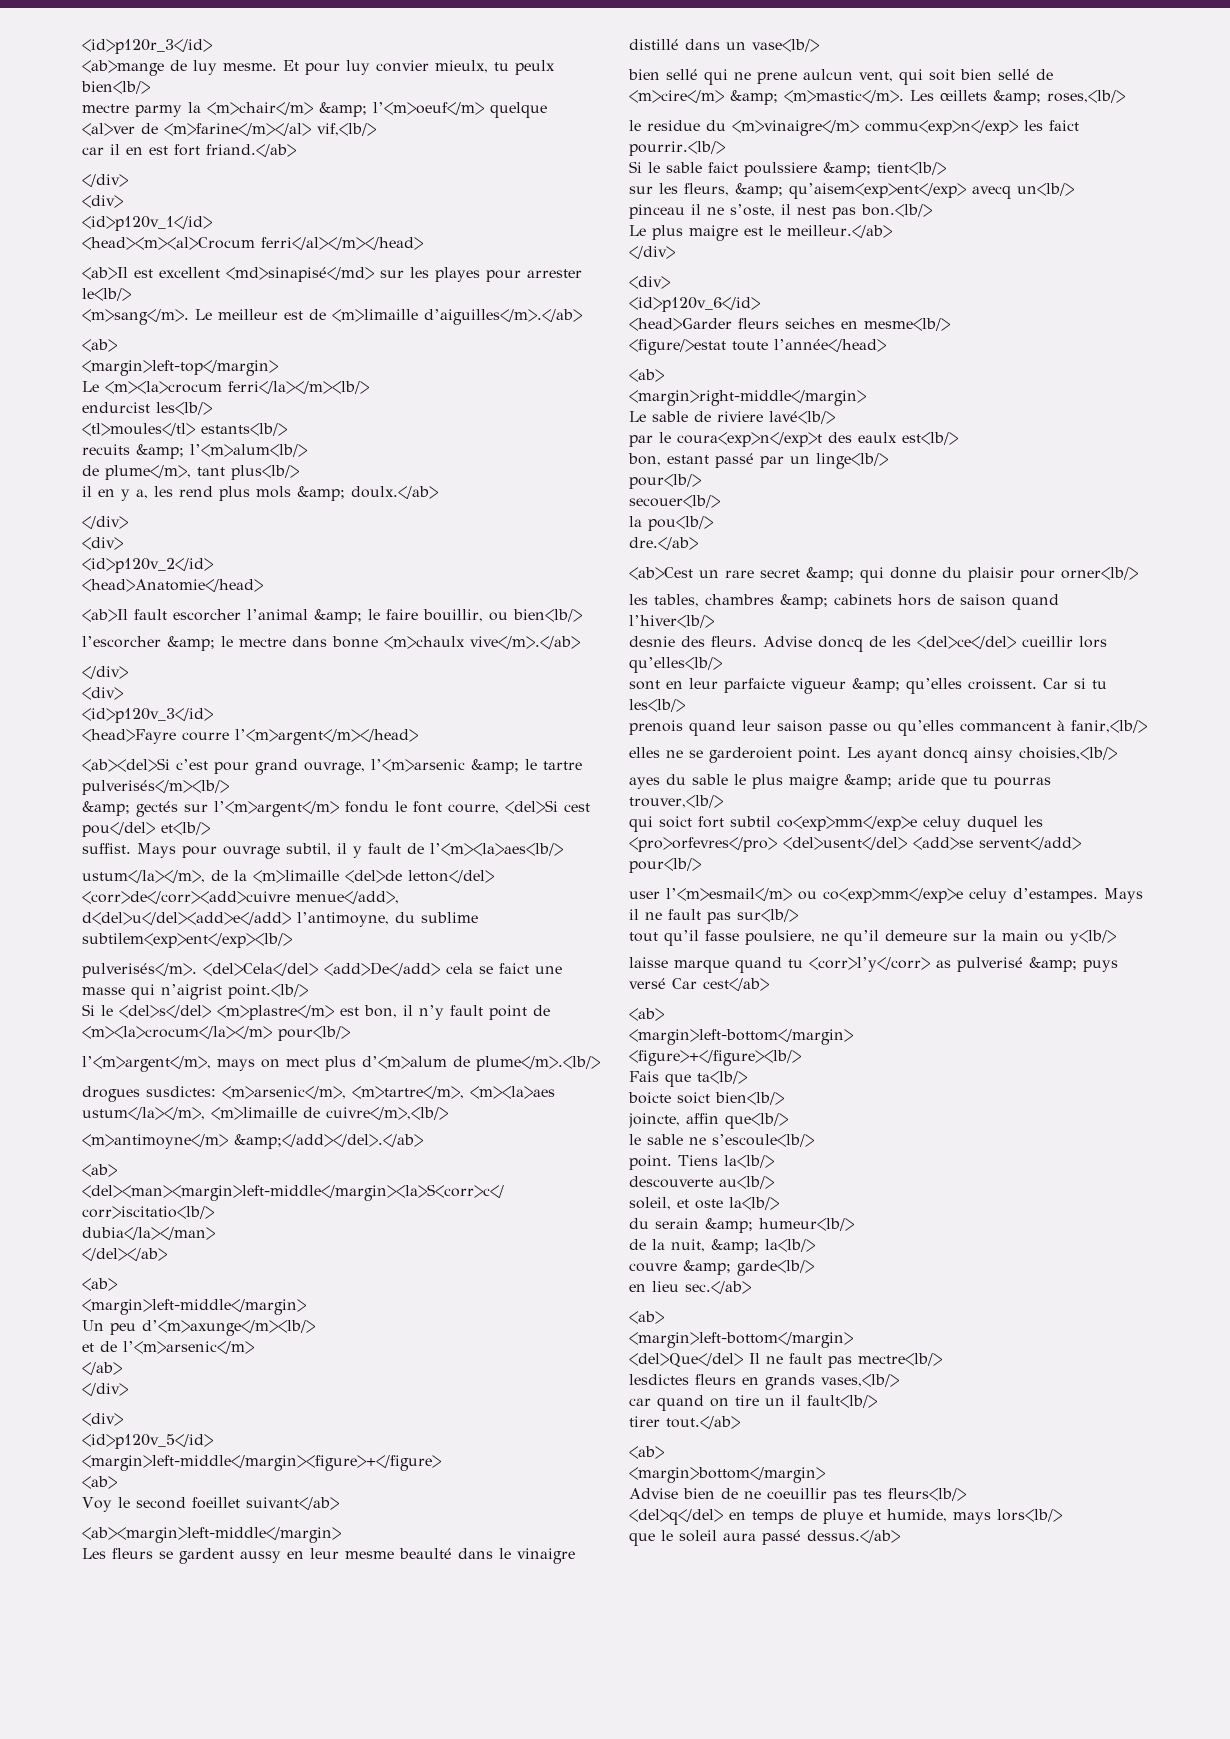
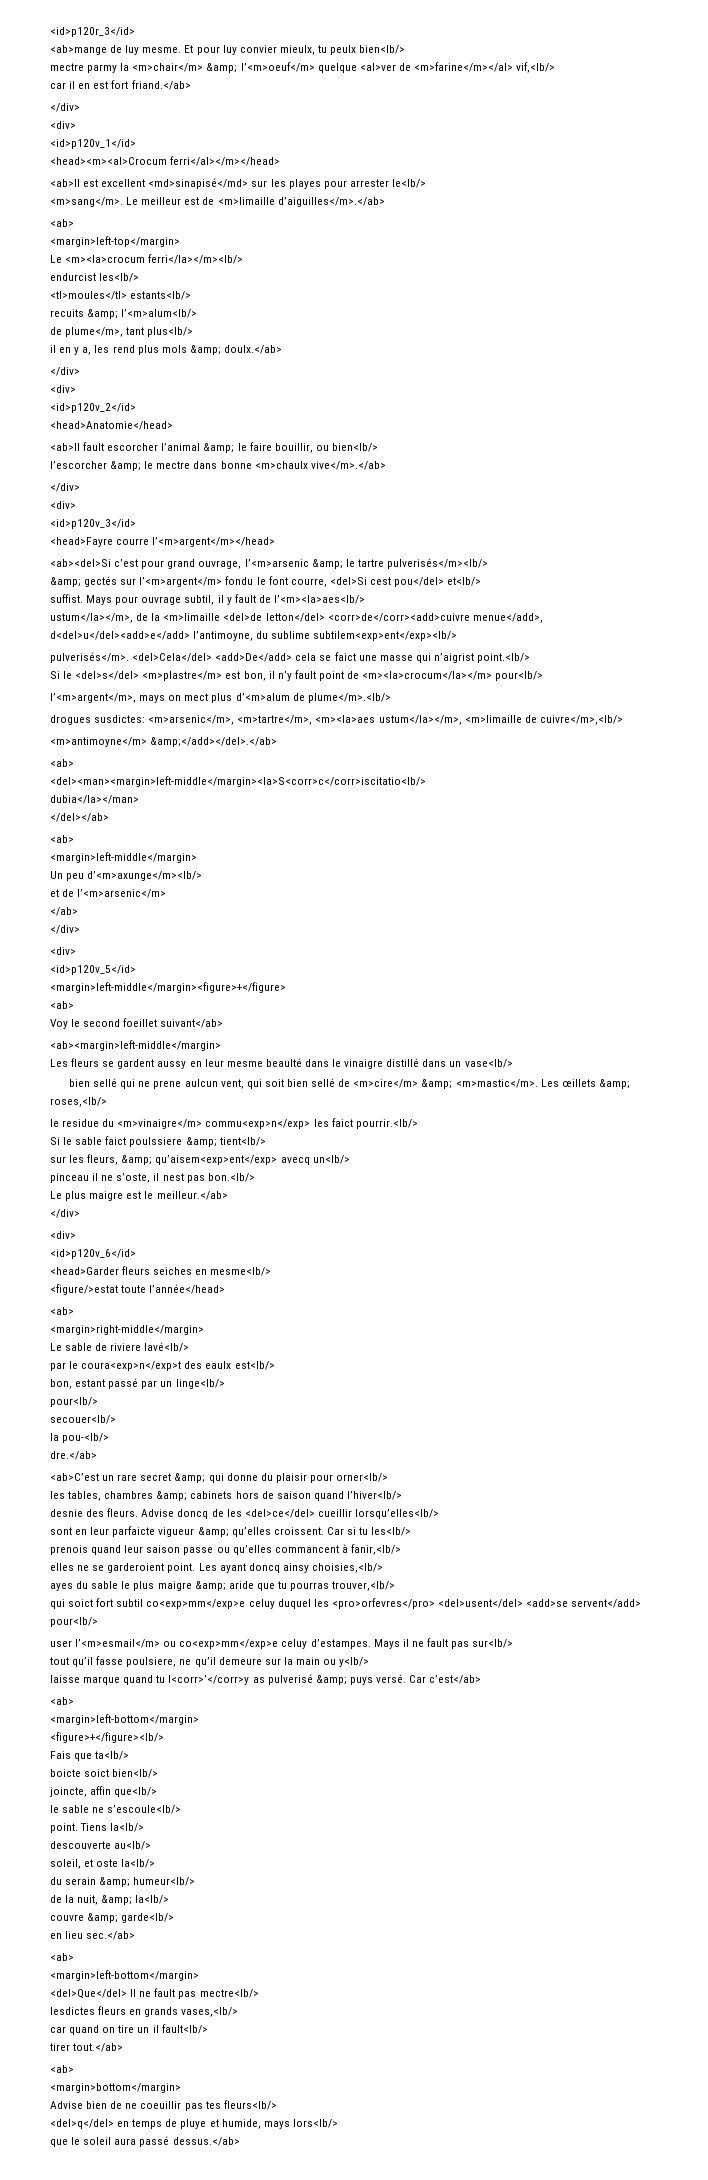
[648,516,713,531] pou<lb/> -> [62,1433,110,1443] pou-<lb/>
[629,567,693,580] <ab>Cest -> [50,1473,99,1481] <ab>C’est
[1079,636,1107,648] [629,657,722,673] lors qu’elles<lb/> -> [354,1509,439,1519] lorsqu’elles<lb/>
[809,957,930,972] <corr>l’y</corr> -> [168,1675,250,1685] l<corr>’</corr>y
[629,978,769,991] versé Car cest</ab> -> [375,1674,482,1684] versé. Car c’est</ab>

